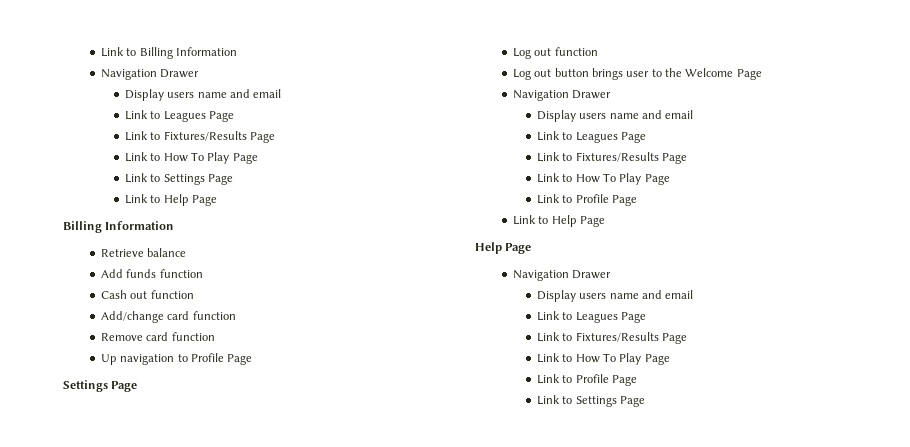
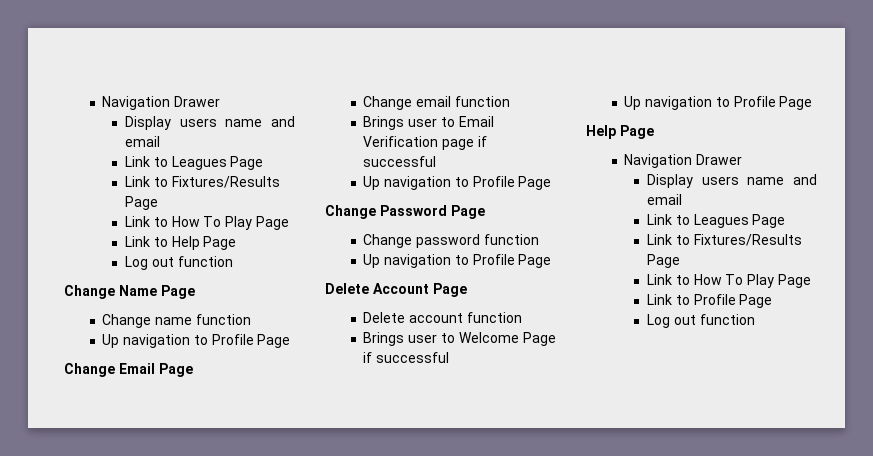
[100,47,237,59] Link to Billing Information // -> (102, 103) none
[124,173,234,185] [124,194,218,206] [63,221,175,233] [100,248,187,257] [100,269,203,278] [100,290,194,299] [100,311,236,323] [100,332,215,341] [100,353,253,365] [63,380,138,392] [512,47,598,59] [512,68,762,80] [512,90,612,101] [536,110,694,122] [536,131,647,143] [536,152,688,164] [536,173,670,185] [536,194,638,206] [512,215,577,227] // Link to Settings Page // Link to Help Page // Billing Information // Retrieve balance // Add funds function // Cash out function // Add/change card function // Remove card function // Up navigation to Profile Page // Settings Page // Log out function // Log out button brings user to the Welcome Page // Navigation Drawer // Display users name and email // Link to Leagues Page // Link to Fixtures/Results Page // Link to How To Play Page // Link to Profile Page // Link to Help -> [124,236,237,250] [124,256,233,270] [64,285,195,299] [102,314,251,328] [102,334,291,348] [64,363,193,377] [363,96,510,110] [363,116,494,130] [363,136,487,150] [363,156,437,167] [363,176,552,190] [325,205,485,219] [363,234,539,248] [363,254,552,268] [325,283,467,297] [363,312,522,323] [363,332,556,346] [363,352,449,363] [624,96,776,110] // Link to Help Page // Log out function // Change Name Page // Change name function // Up navigation to Profile Page // Change Email Page // Change email function // Brings user to Email Verification page if successful // Up navigation to Profile Page // Change Password Page // Change password function // Up navigation to Profile Page // Delete Account Page // Delete account function // Brings user to Welcome Page if successful // Up navigation to Profile
[536,395,646,407] Link to Settings Page -> [646,314,755,328] Log out function

